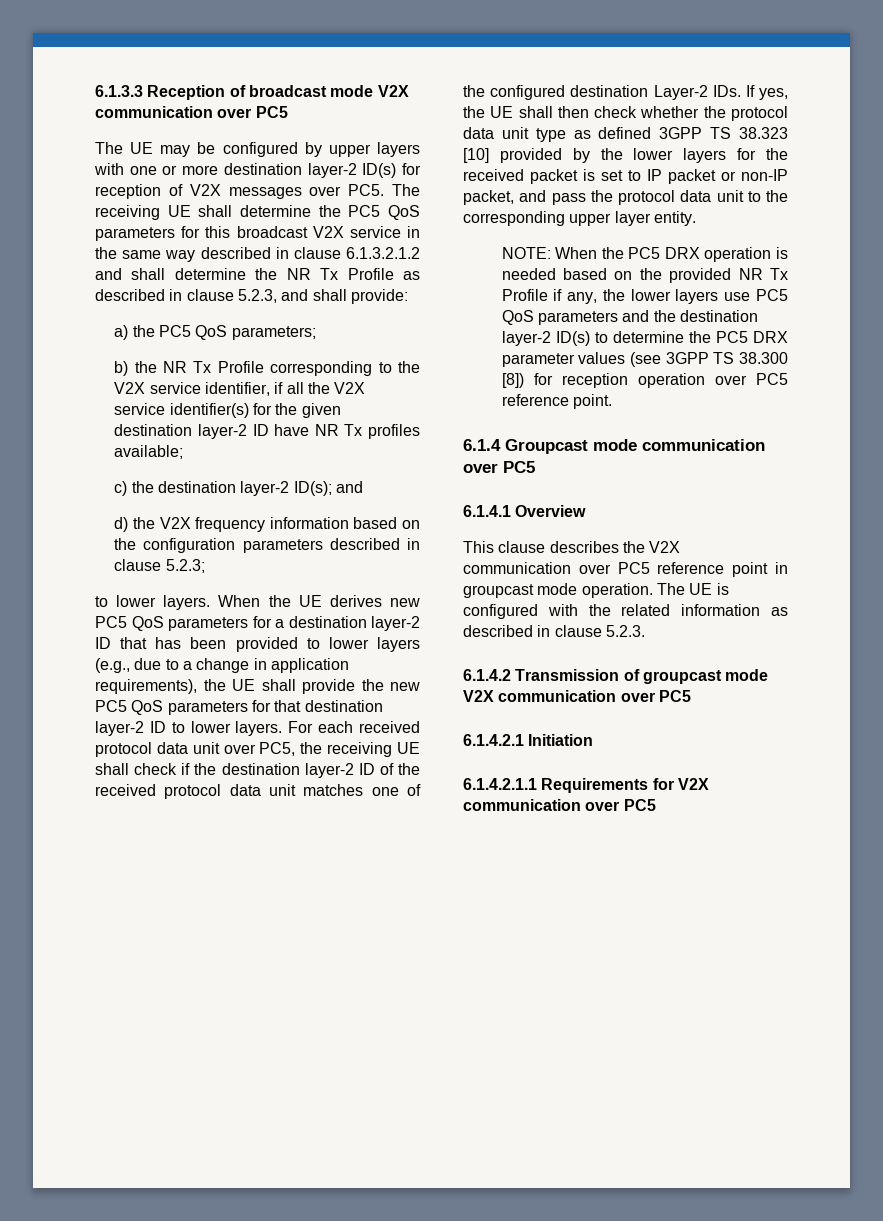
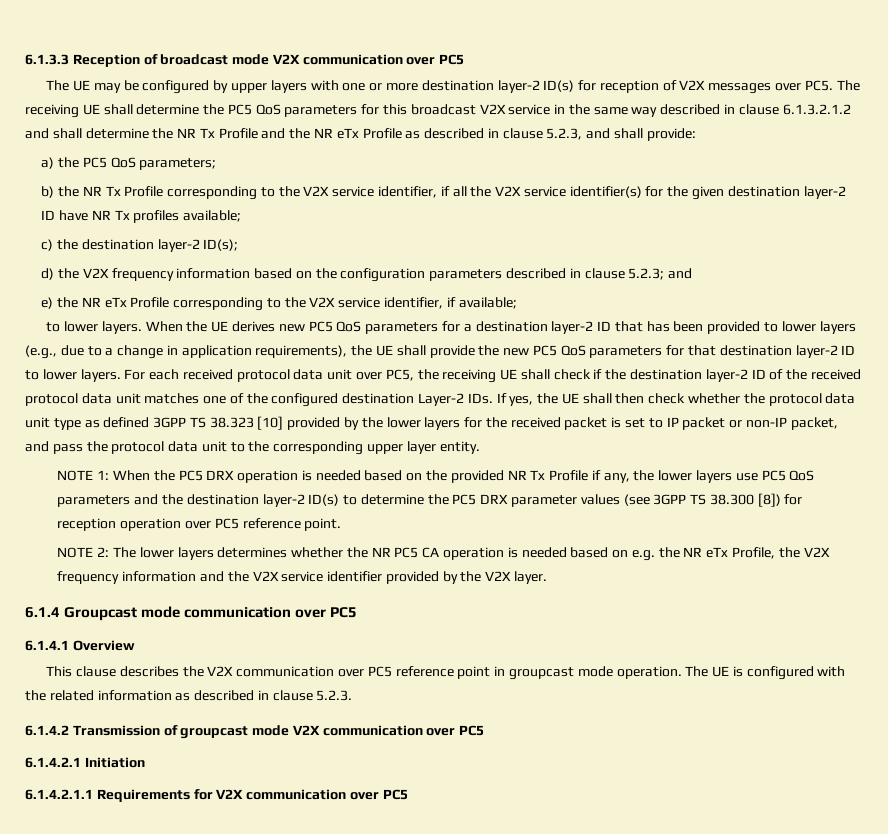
(394, 274) none -> [261,128,402,139] and the NR eTx Profile
[335,481,363,493] and -> (239, 245) none
(205, 566) none -> [668,268,693,279] [41,297,517,311] and // e) the NR eTx Profile corresponding to the V2X service identifier, if available;
[501,247,551,259] NOTE: -> [57,470,110,481] NOTE 1:
(612, 401) none -> [57,547,830,561] [57,571,548,584] // NOTE 2: The lower layers determines whether the NR PC5 CA operation is needed based on e.g. the NR eTx Profile, the V2X frequency information and the V2X service identifier provided by the V2X layer.

